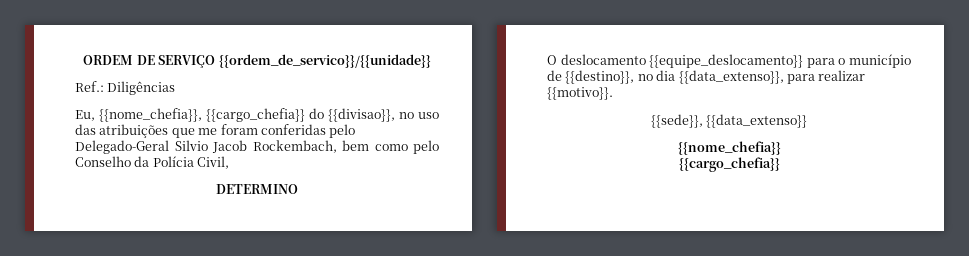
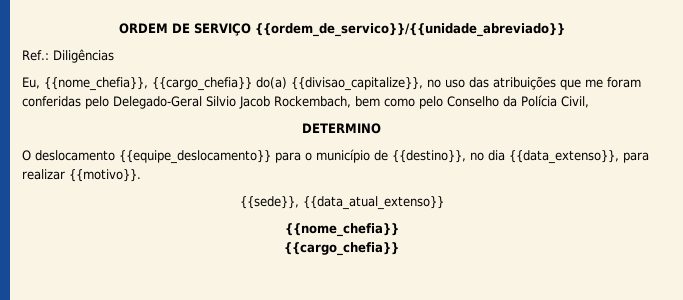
[218,54,431,68] {{ordem_de_servico}}/{{unidade}} -> [254,23,565,37] {{ordem_de_servico}}/{{unidade_abreviado}}
[309,108,395,122] do {{divisao}}, -> [256,77,423,91] do(a) {{divisao_capitalize}},
[706,114,808,128] {{data_extenso}} -> [302,196,444,210] {{data_atual_extenso}}

